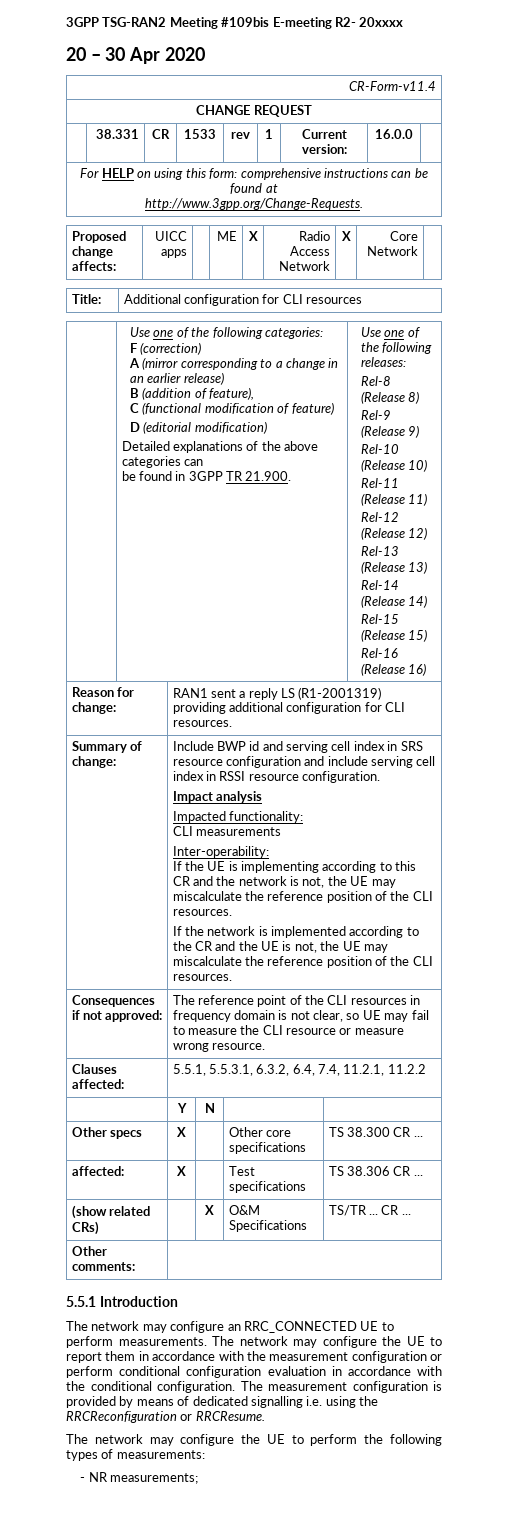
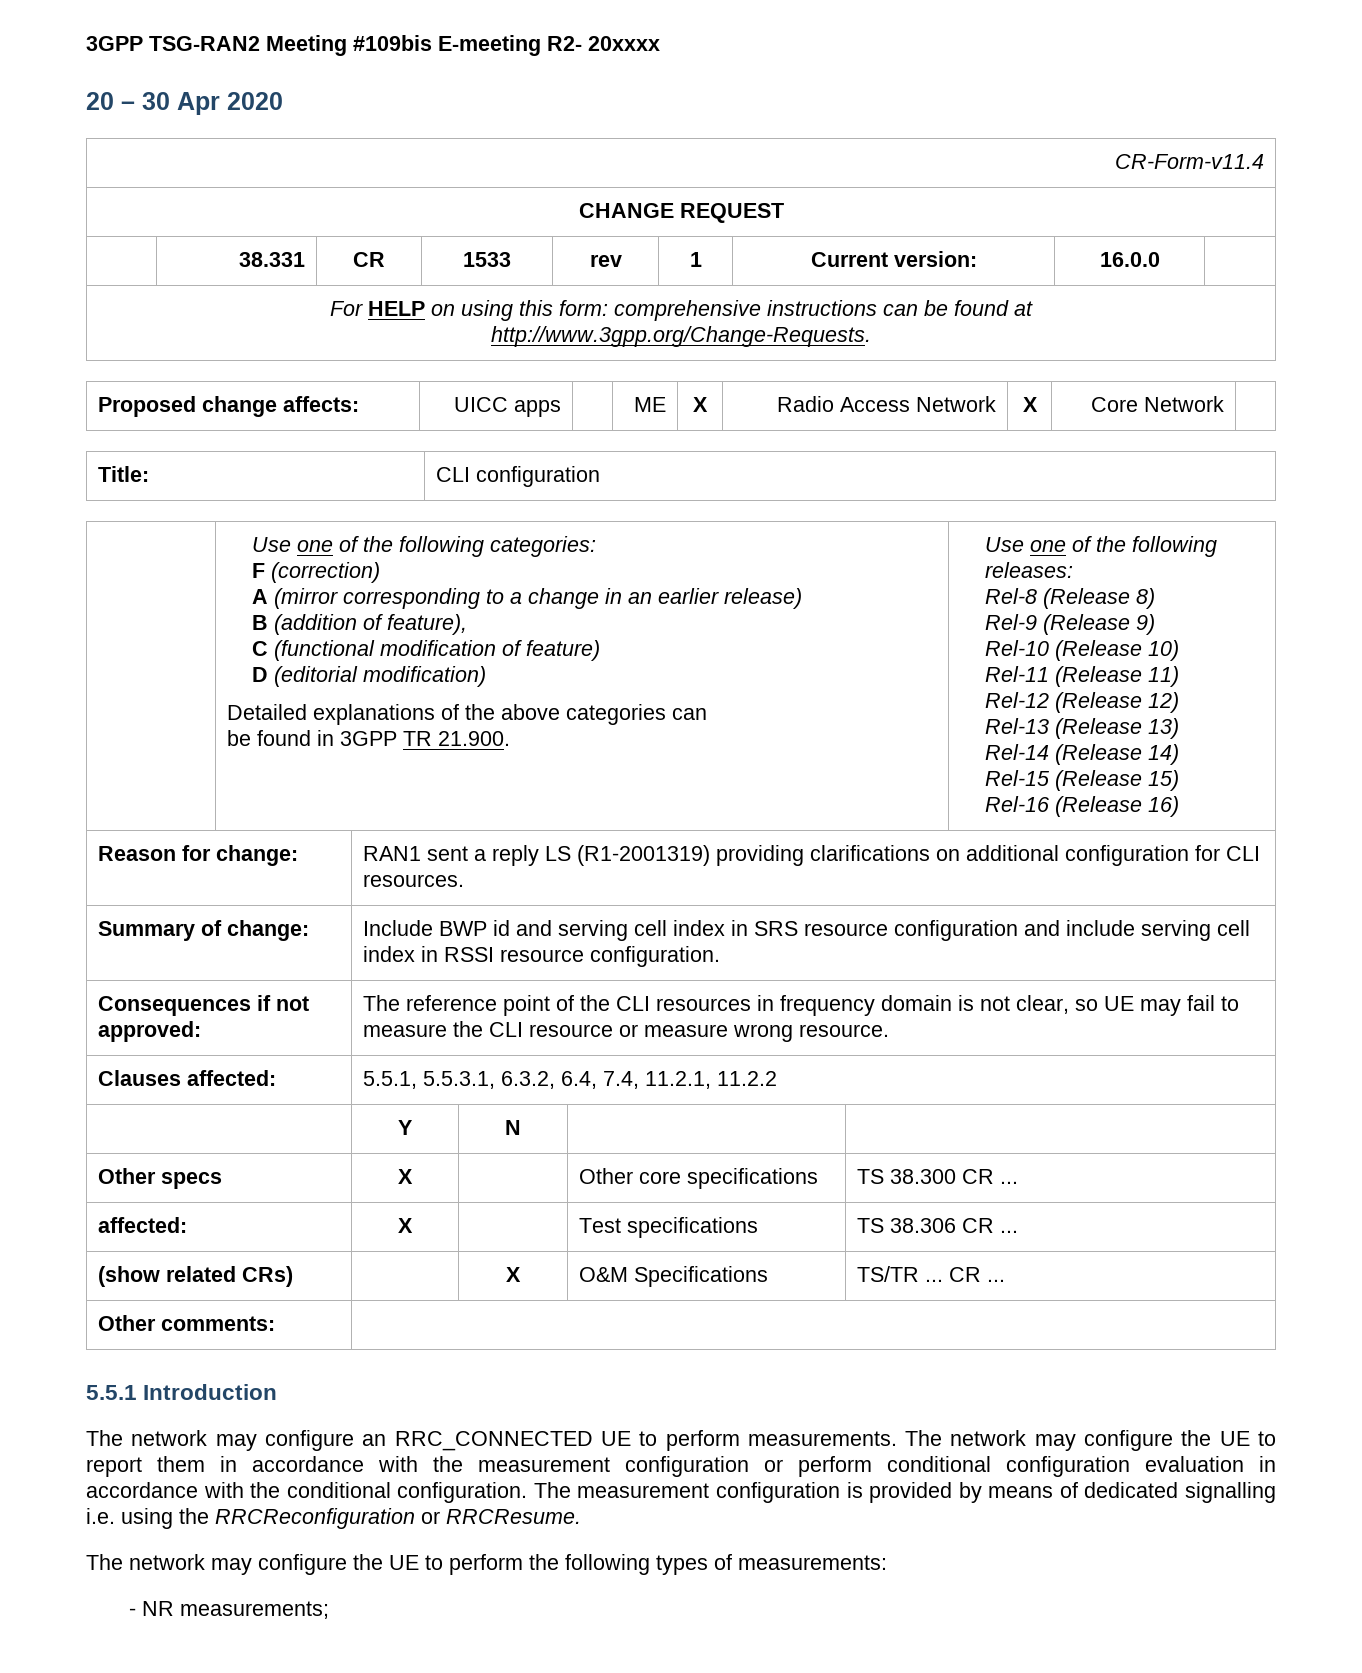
[123,294,363,306] Additional configuration for CLI resources -> [435,466,600,487] CLI configuration
(226, 708) none -> [809,845,960,861] clarifications on
[172,791,262,803] [172,811,303,823] [172,826,281,836] [172,846,269,858] [172,861,417,873] [172,876,396,888] [172,891,433,903] [172,909,232,916] [172,926,419,938] [172,941,388,953] [172,956,433,968] [172,974,232,981] // Impact analysis // Impacted functionality: // CLI measurements // Inter-operability: // If the UE is implementing according to this CR and the network is not, the UE may miscalculate the reference position of the CLI resources. // If the network is implemented according to the CR and the UE is not, the UE may miscalculate the reference position of the CLI resources. -> (720, 956) none

